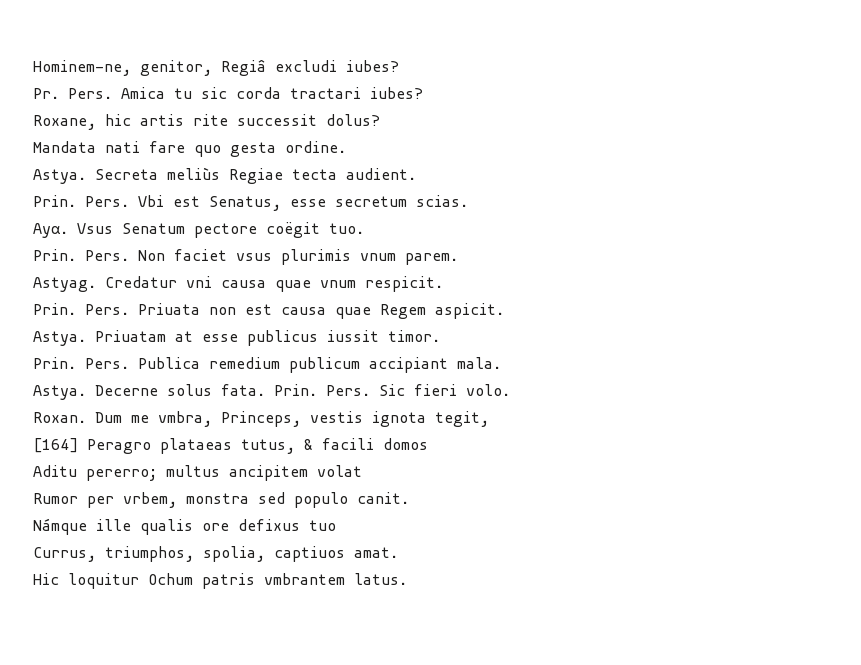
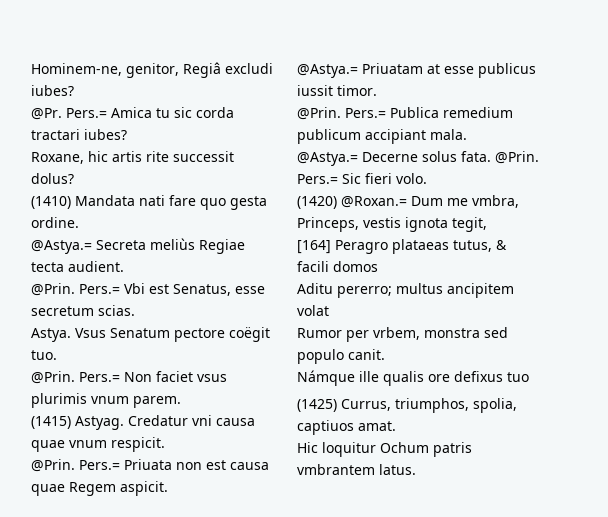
[33,88,112,99] Pr. Pers. -> [31,108,107,120] @Pr. Pers.=
(380, 120) none -> [31,196,71,209] (1410)
[33,169,86,184] Astya. -> [31,240,92,254] @Astya.=
[33,195,129,207] Prin. Pers. -> [31,283,120,296] @Prin. Pers.=
[33,223,68,238] Αyα. -> [31,328,71,342] Αstya.
[33,249,129,261] Prin. Pers. -> [31,371,120,384] @Prin. Pers.=
(458, 259) none -> [31,416,71,429] (1415)
[33,303,129,315] Prin. Pers. -> [31,459,120,472] @Prin. Pers.=
[33,331,86,346] Astya. -> [297,64,358,78] @Astya.=
[33,357,129,369] Prin. Pers. -> [297,107,386,120] @Prin. Pers.=
[33,385,86,400] Astya. -> [297,152,358,166] @Astya.=
[274,384,370,396] Prin. Pers. -> [495,151,539,164] [297,174,338,184] @Prin. Pers.=
[33,412,86,423] Roxan. -> [297,196,407,209] (1420) @Roxan.=
(336, 525) none -> [297,399,337,412] (1425)

